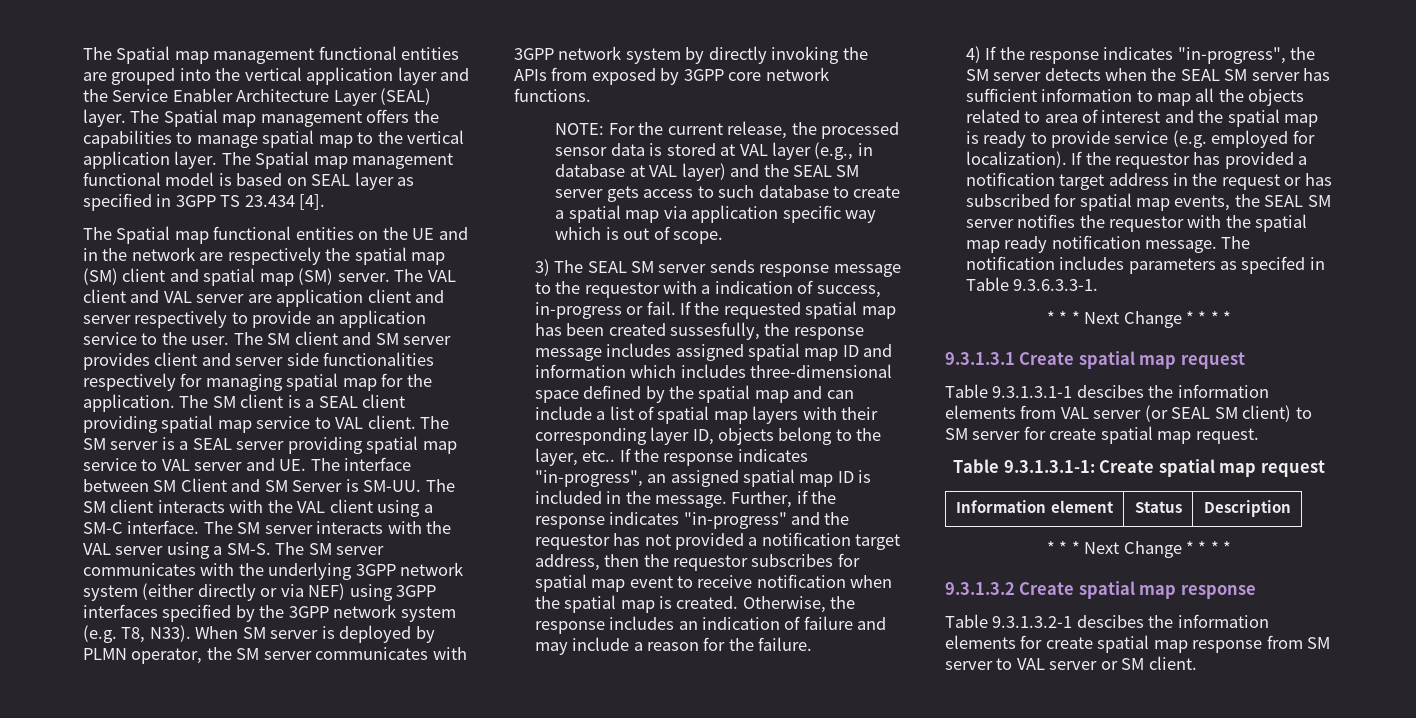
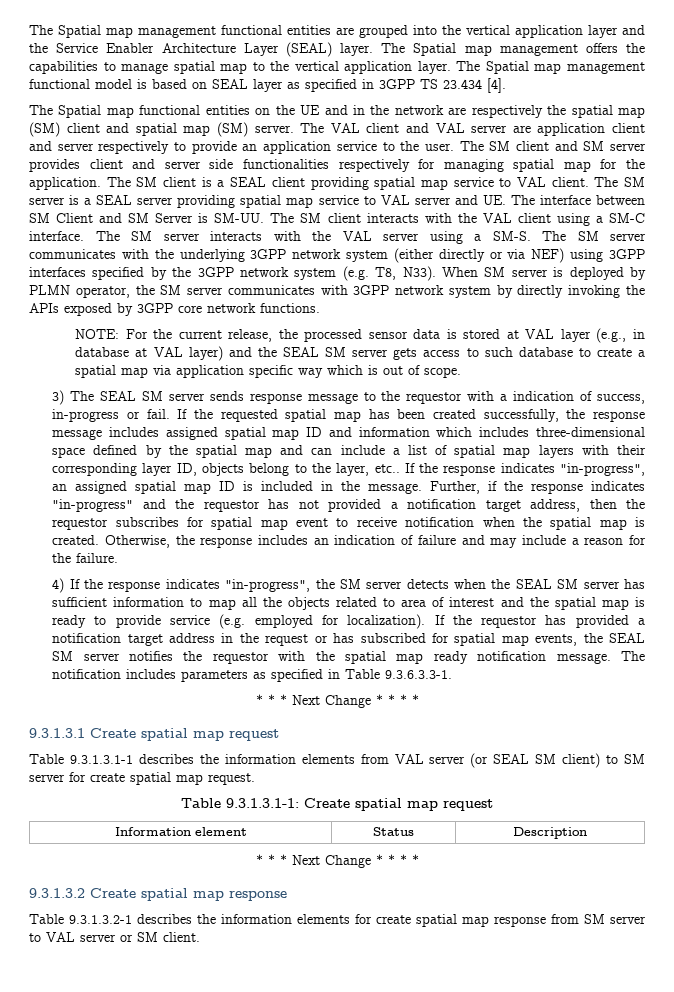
[551,67,588,81] from -> (59, 308) none
[670,322,761,340] sussesfully, -> [483,409,559,422] successfully,
[1241,256,1306,274] specifed -> [271,669,324,682] specified
[1076,385,1144,398] descibes -> [138,754,194,764] describes
[1076,615,1144,628] descibes -> [137,914,192,924] describes

